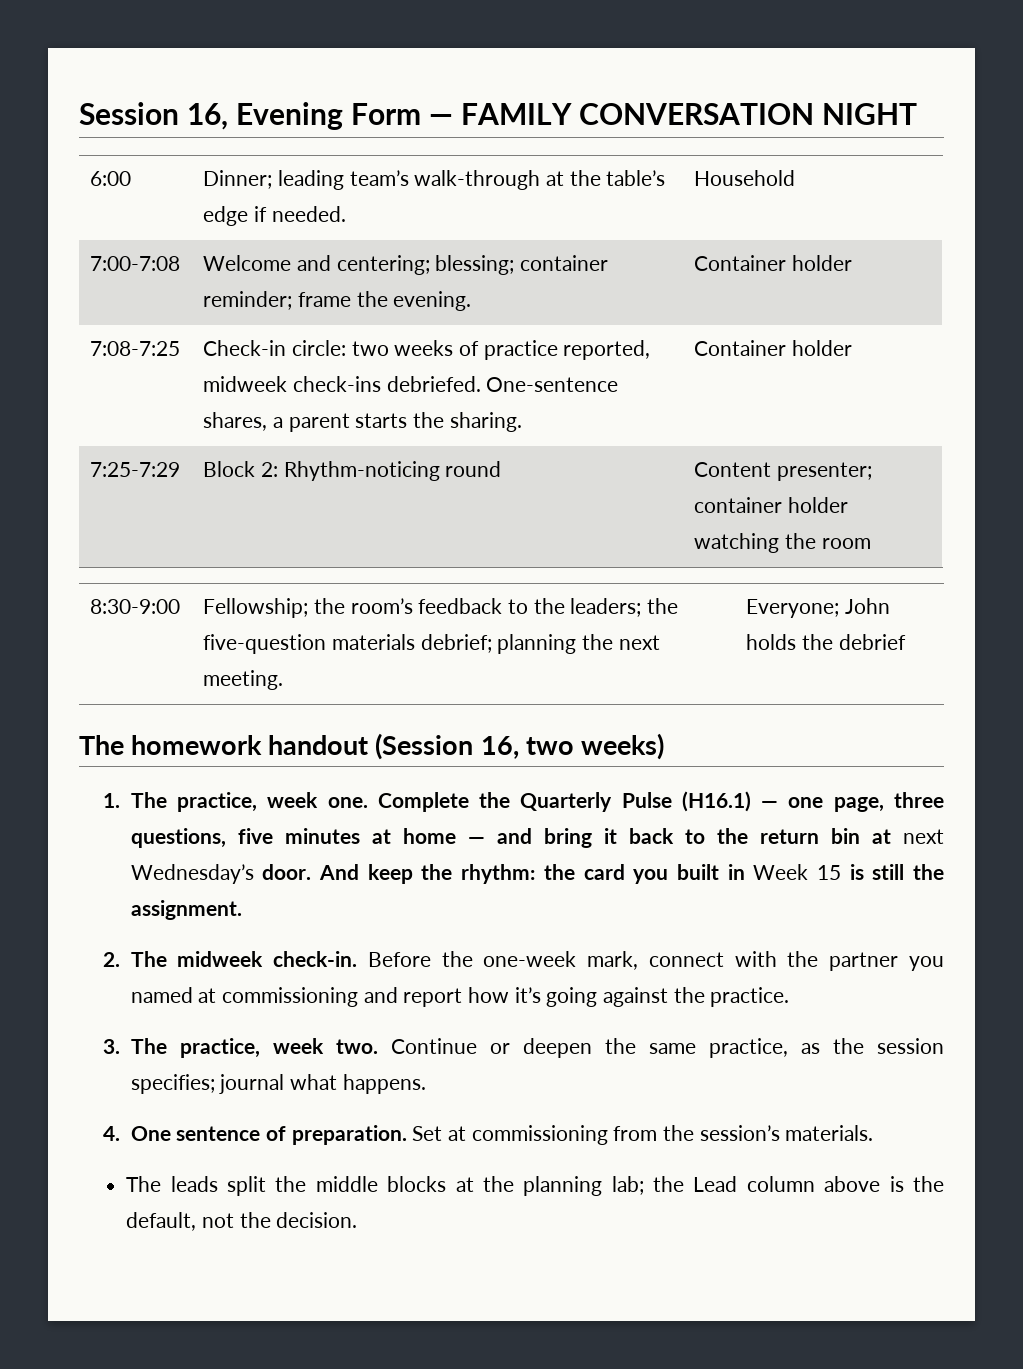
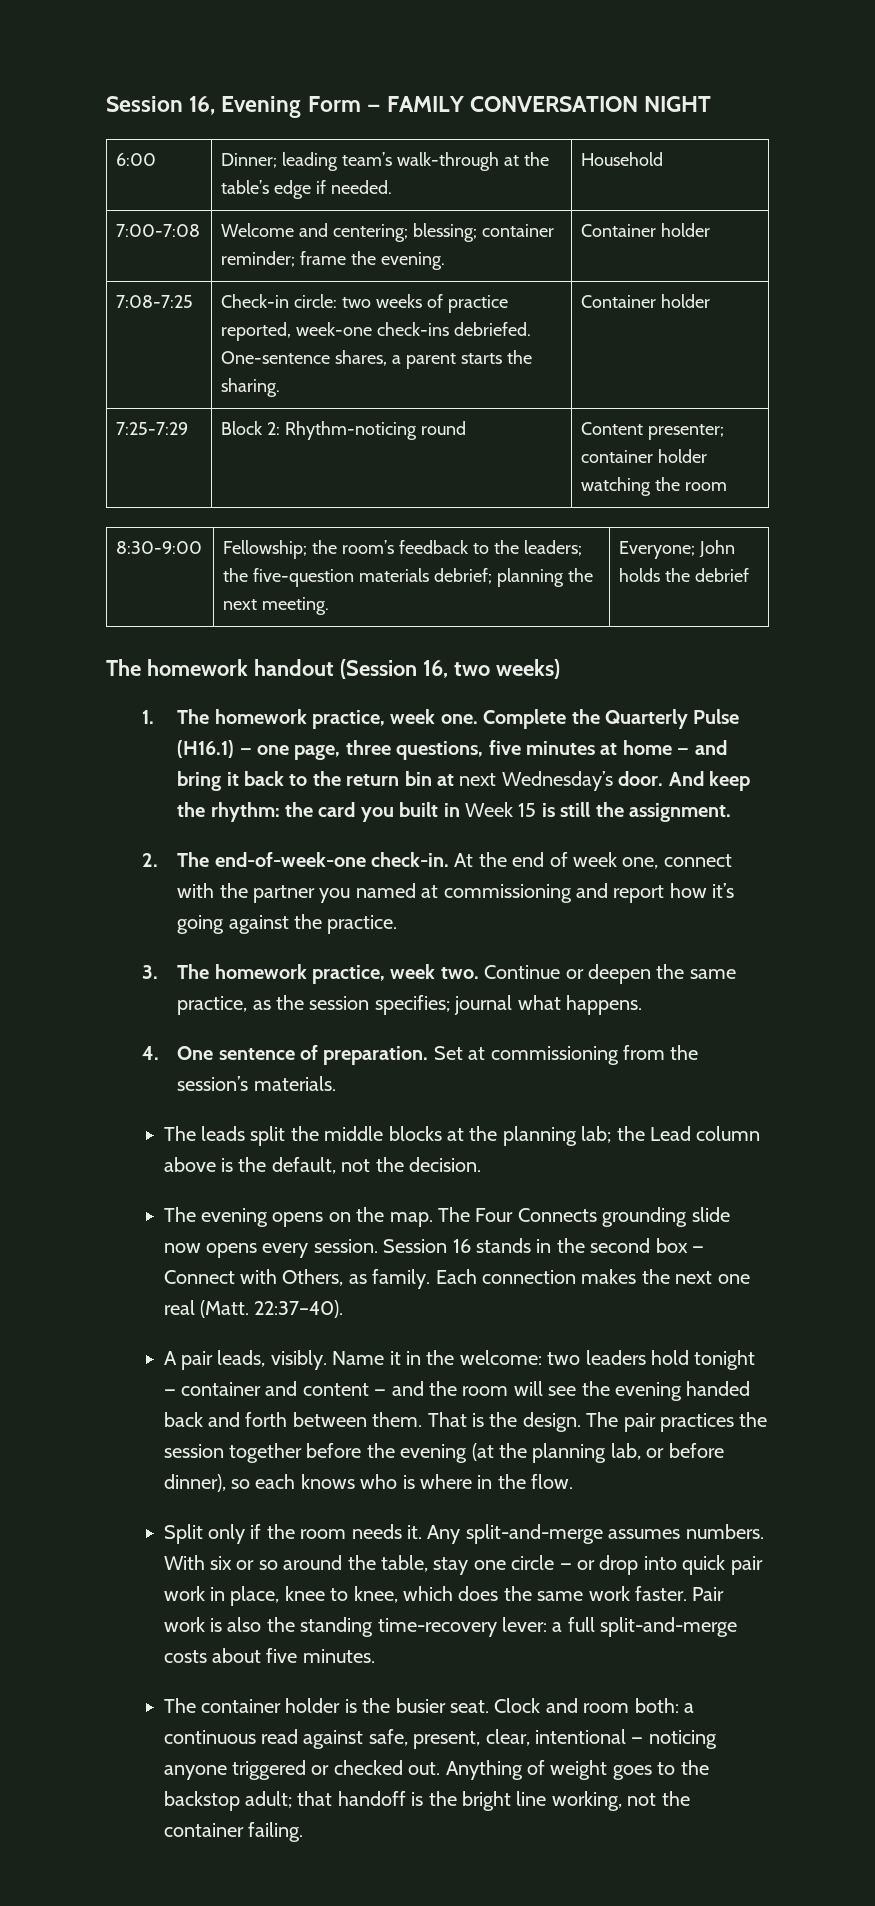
[203,376,288,392] midweek -> [296,322,373,336] week-one
(167, 800) none -> [214,709,307,724] homework
[177,951,639,970] midweek check-in. Before the one-week mark, -> [214,852,659,869] end-of-week-one check-in. At the end of week one,
(167, 1046) none -> [214,964,307,979] homework
(358, 1220) none -> [163,1207,730,1227] [163,1238,704,1258] [163,1269,750,1289] [163,1300,344,1318] [163,1350,756,1370] [163,1381,751,1401] [163,1412,768,1432] [163,1443,724,1463] [163,1474,574,1492] [163,1524,764,1544] [163,1555,763,1575] [163,1586,725,1606] [163,1617,738,1637] [163,1648,375,1663] [163,1698,694,1713] [163,1729,717,1749] [163,1760,709,1780] [163,1791,690,1811] [163,1822,303,1842] // The evening opens on the map. The Four Connects grounding slide now opens every session. Session 16 stands in the second box — Connect with Others, as family. Each connection makes the next one real (Matt. 22:37–40). // A pair leads, visibly. Name it in the welcome: two leaders hold tonight — container and content — and the room will see the evening handed back and forth between them. That is the design. The pair practices the session together before the evening (at the planning lab, or before dinner), so each knows who is where in the flow. // Split only if the room needs it. Any split-and-merge assumes numbers. With six or so around the table, stay one circle — or drop into quick pair work in place, knee to knee, which does the same work faster. Pair work is also the standing time-recovery lever: a full split-and-merge costs about five minutes. // The container holder is the busier seat. Clock and room both: a continuous read against safe, present, clear, intentional — noticing anyone triggered or checked out. Anything of weight goes to the backstop adult; that handoff is the bright line working, not the container failing.

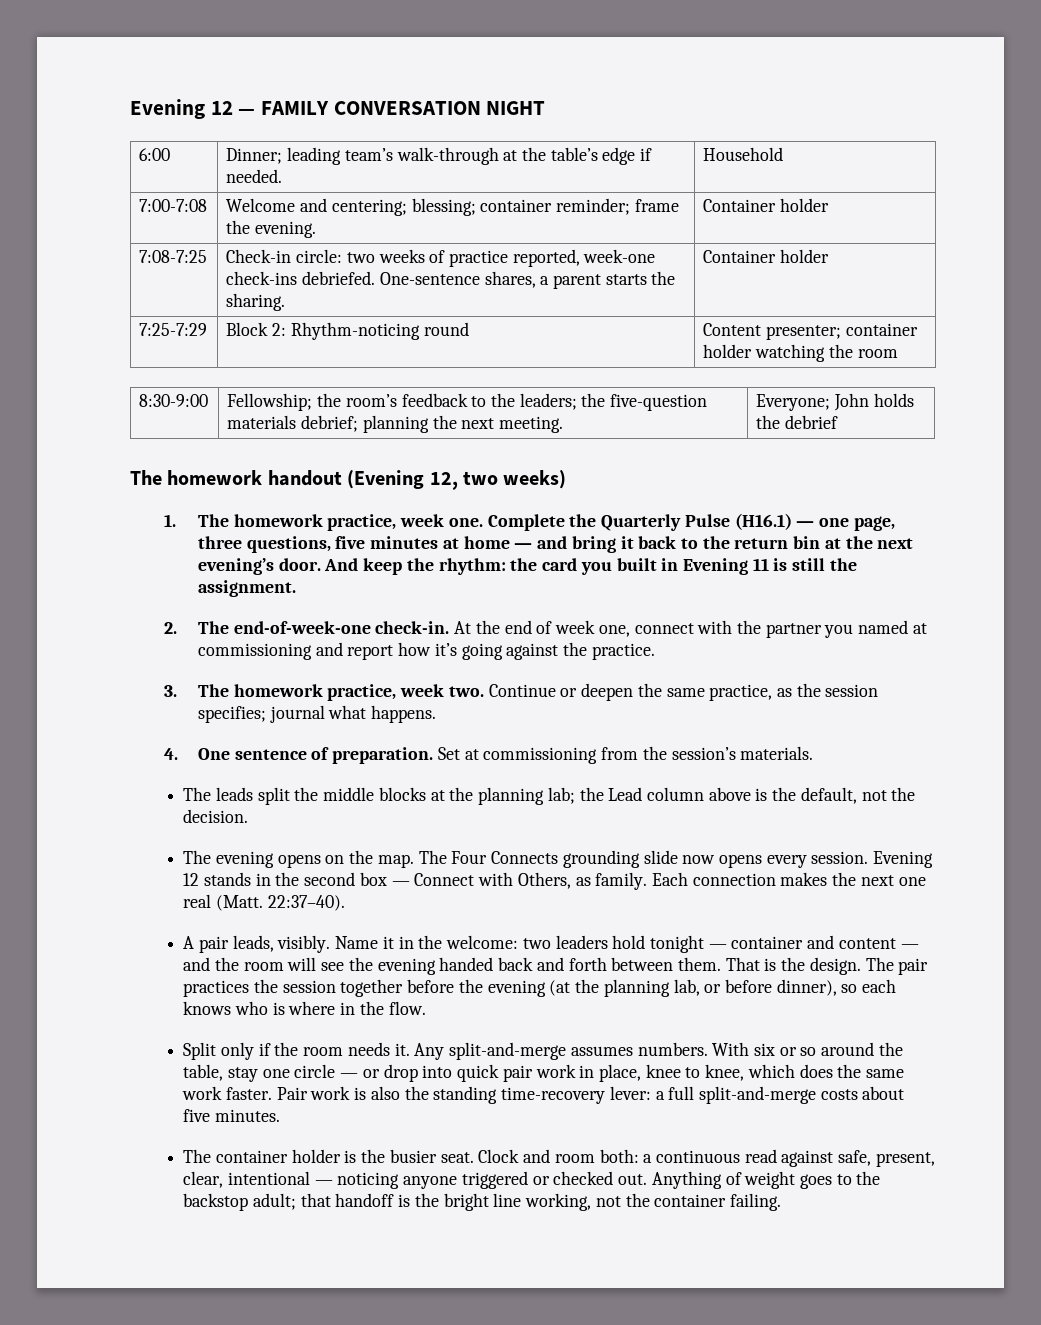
[106,96,361,118] Session 16, Evening Form -> [130,99,233,119] Evening 12
[339,659,448,679] (Session 16, -> [347,470,458,490] (Evening 12,
[459,771,613,791] next Wednesday’s -> [845,536,914,549] [198,558,275,575] the next evening’s
[464,802,537,817] Week 15 -> [683,558,769,575] Evening 11
[383,1239,471,1253] Session 16 -> [873,851,934,868] [183,873,200,886] Evening 12

